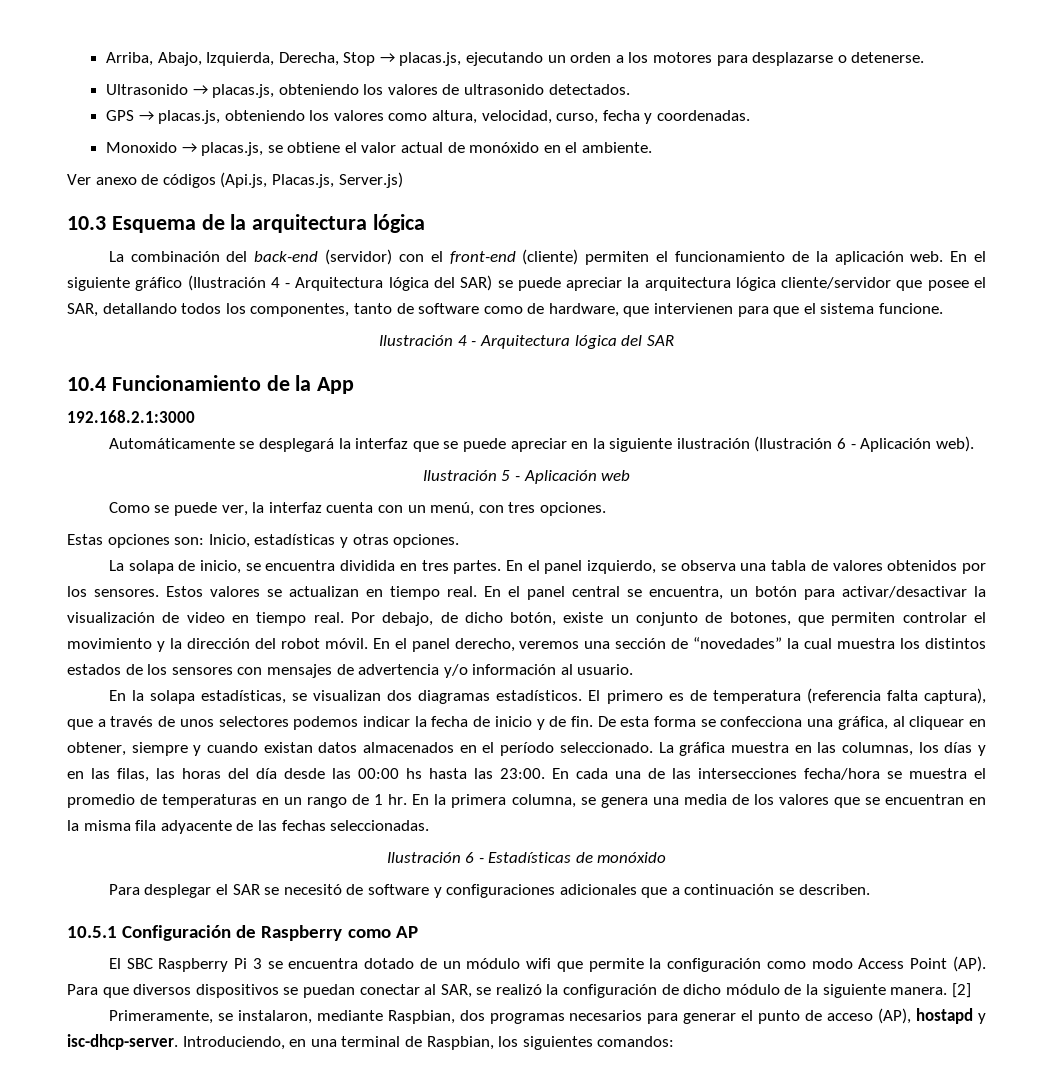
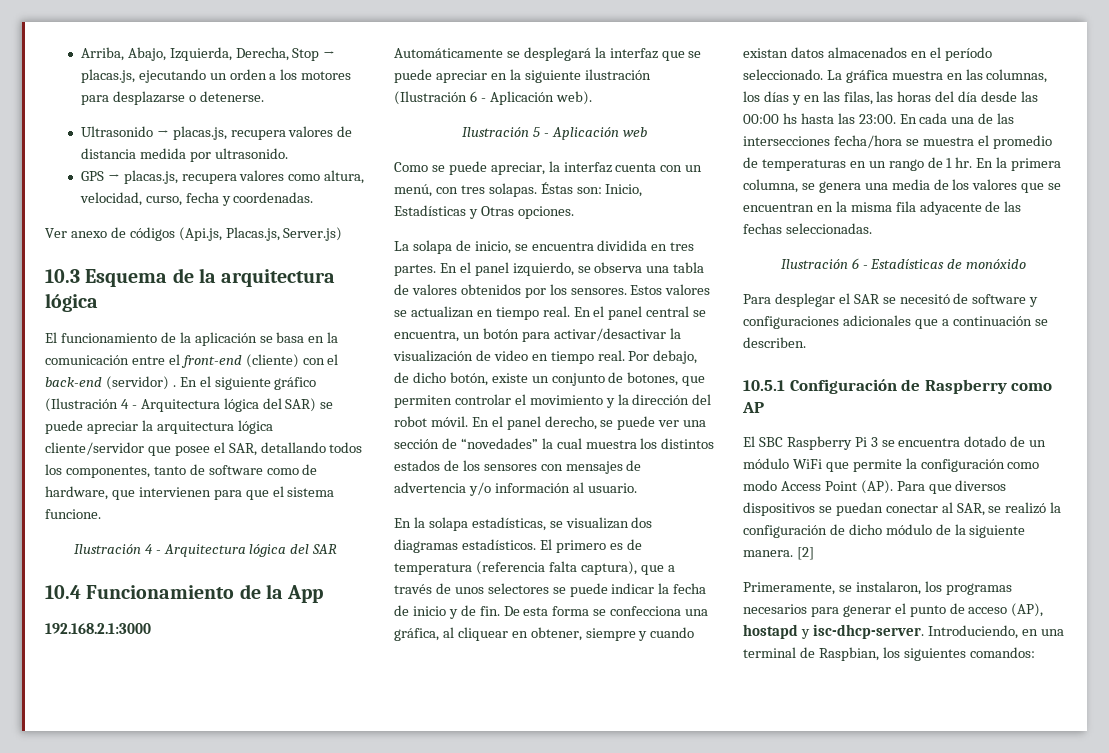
[278,84,630,95] obteniendo los valores de ultrasonido detectados. -> [230,126,353,140] [80,148,288,162] recupera valores de distancia medida por ultrasonido.
[224,110,330,121] obteniendo los -> [181,174,237,184] recupera
[105,142,652,156] // Monoxido → placas.js, se obtiene el valor actual de monóxido en el ambiente. -> (314, 197) none
[108,249,944,265] La combinación del back-end (servidor) con el front-end (cliente) permiten el funcionamiento de la aplicación web. -> [45,332,339,346] [45,354,339,368] [45,376,176,390] El funcionamiento de la aplicación se basa en la comunicación entre el front-end (cliente) con el back-end (servidor) .
[221,505,248,516] ver, -> [490,162,545,175] apreciar,
[539,502,606,516] [67,534,389,548] opciones. // Estas opciones son: Inicio, estadísticas y otras -> [488,182,643,197] [394,205,514,219] solapas. Éstas son: Inicio, Estadísticas y Otras
[519,641,580,649] veremos -> [600,416,680,430] se puede ver
[293,716,359,730] podemos -> [552,583,608,597] se puede
[526,958,552,969] wifi -> [792,459,822,469] WiFi
[316,1010,485,1024] mediante Raspbian, dos -> [924,581,942,592] los

